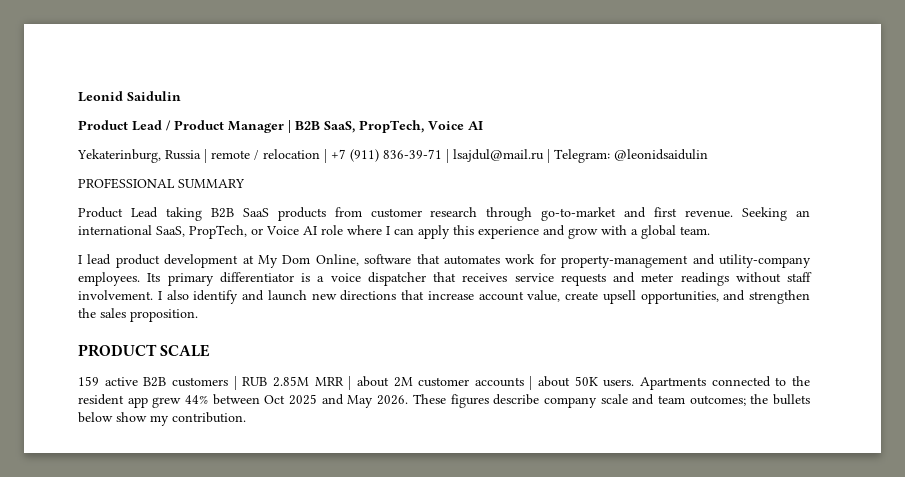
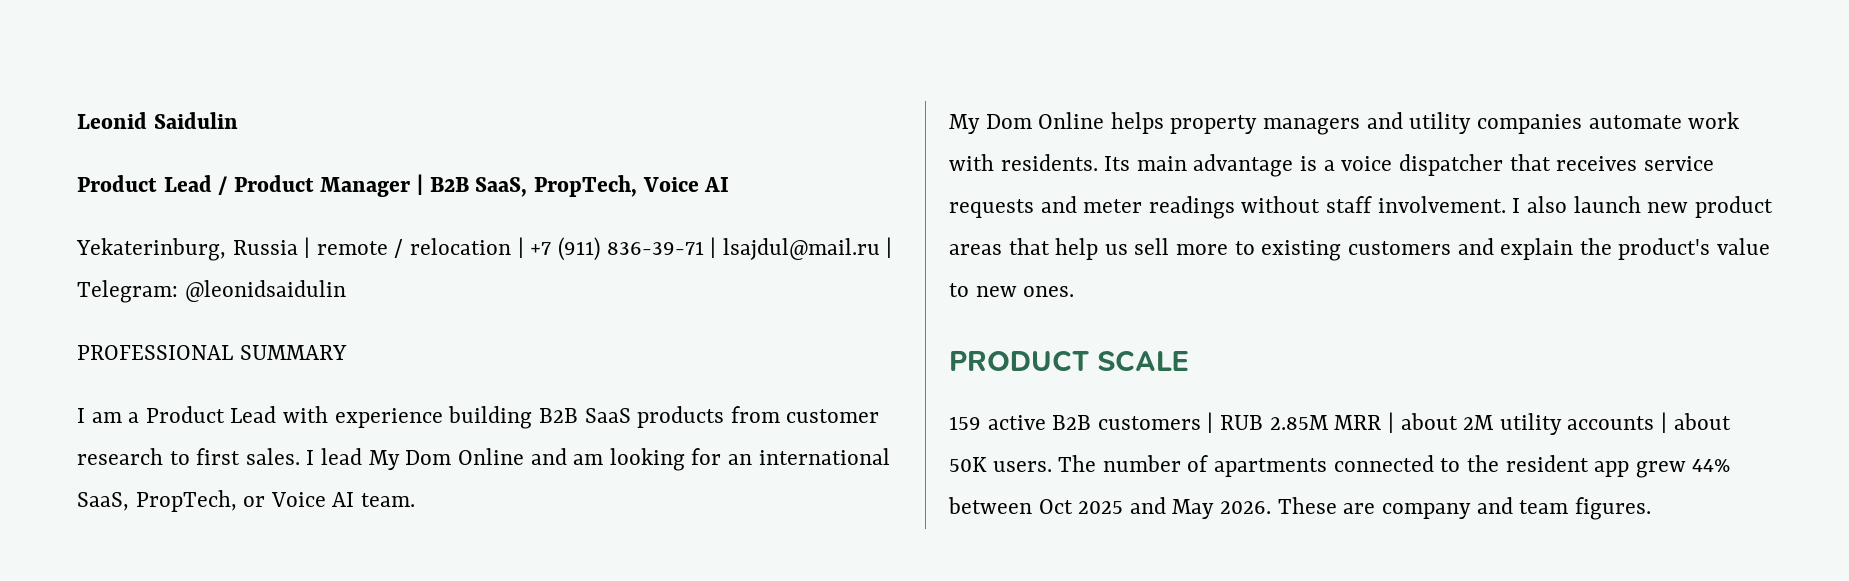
[78,207,202,221] Product Lead taking -> [77,406,533,429] I am a Product Lead with experience building
[486,207,788,221] through go-to-market and first revenue. Seeking -> [169,448,722,471] to first sales. I lead My Dom Online and am looking for
[321,225,710,239] [78,254,811,268] [78,272,294,286] role where I can apply this experience and grow with a global team. // I lead product development at My Dom Online, software that automates work for property-management and utility-company employees. Its primary differentiator -> [361,493,416,507] [949,112,1740,135] [949,154,1294,177] team. // My Dom Online helps property managers and utility companies automate work with residents. Its main advantage
[193,290,810,304] [78,308,198,322] identify and launch new directions that increase account value, create upsell opportunities, and strengthen the sales proposition. -> [1573,196,1773,218] [949,238,1770,261] [949,283,1075,297] launch new product areas that help us sell more to existing customers and explain the product's value to new ones.
[418,377,470,387] customer -> [1499,413,1562,435] utility
[640,377,707,390] Apartments -> [1058,455,1328,477] The number of apartments
[450,394,811,408] [78,412,246,426] figures describe company scale and team outcomes; the bullets below show my contribution. -> [1343,497,1651,520] are company and team figures.

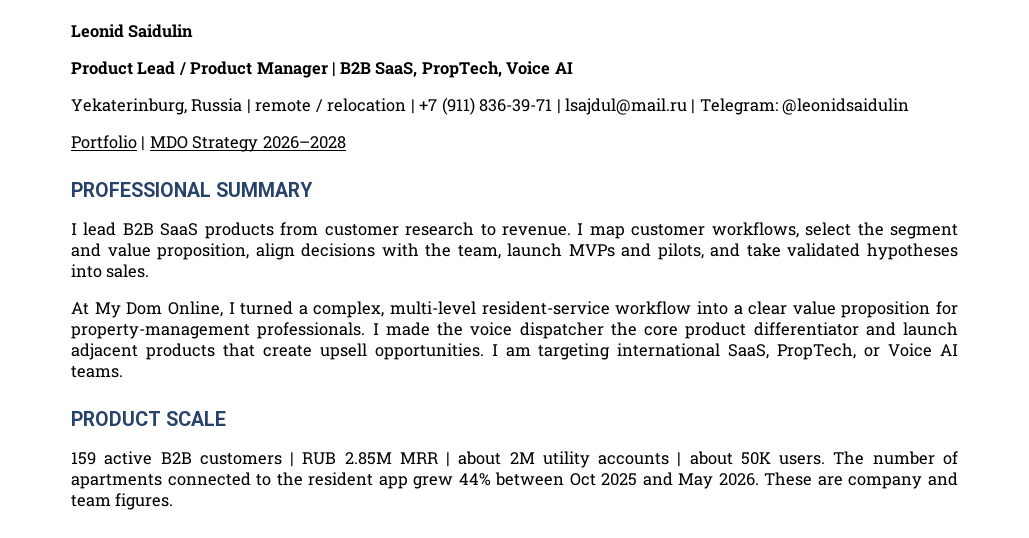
[77,345,347,360] [77,406,533,429] PROFESSIONAL SUMMARY // I am a Product Lead with experience building -> [71,135,346,152] [71,182,314,197] [71,222,117,236] Portfolio | MDO Strategy 2026–2028 // PROFESSIONAL SUMMARY // I lead
[196,448,752,471] first sales. I lead My Dom Online and am looking for an -> [501,222,958,239] [71,243,958,260] [71,264,150,278] [71,301,958,318] [71,322,958,339] [71,343,611,360] revenue. I map customer workflows, select the segment and value proposition, align decisions with the team, launch MVPs and pilots, and take validated hypotheses into sales. // At My Dom Online, I turned a complex, multi-level resident-service workflow into a clear value proposition for property-management professionals. I made the voice dispatcher the core product differentiator and launch adjacent products that create upsell opportunities. I am targeting
[361,493,416,507] [949,112,1740,135] [949,154,1714,177] [949,196,1773,219] [949,238,1770,261] [949,283,1075,297] team. // My Dom Online helps property managers and utility companies automate work with residents. Its main advantage is a voice dispatcher that receives service requests and meter readings without staff involvement. I also launch new product areas that help us sell more to existing customers and explain the product's value to new ones. -> [71,366,123,378] teams.

